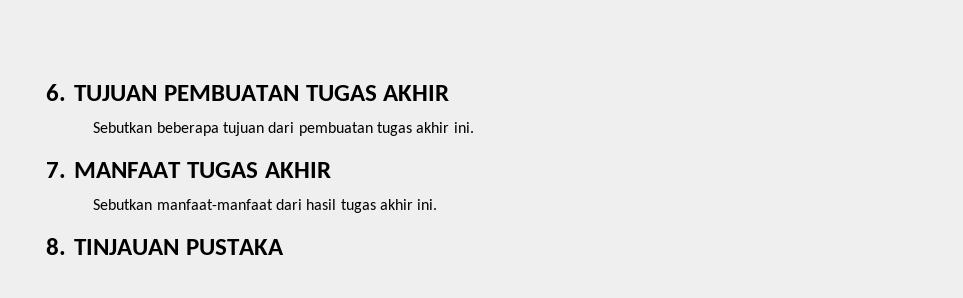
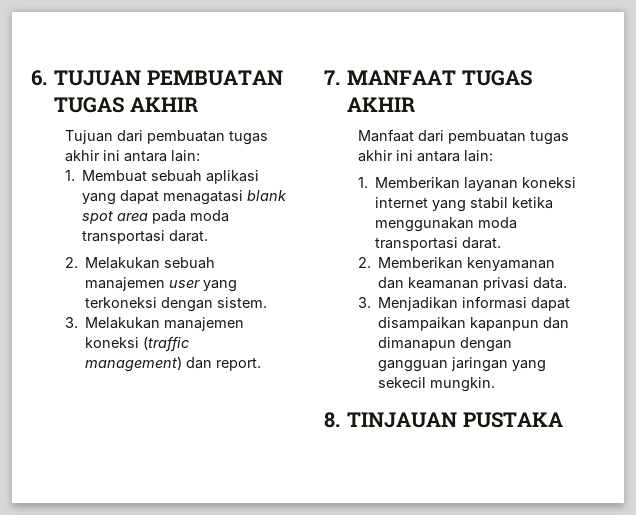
[93,122,474,136] [46,162,331,178] [93,199,438,213] Sebutkan beberapa tujuan dari pembuatan tugas akhir ini. // 7. MANFAAT TUGAS AKHIR // Sebutkan manfaat-manfaat dari hasil tugas akhir ini. -> [64,130,268,145] [64,150,200,162] [64,170,259,184] [81,190,287,205] [81,210,229,224] [81,230,208,244] [64,257,215,269] [84,277,237,292] [84,297,267,312] [64,317,244,331] [84,336,189,352] [84,356,261,372] [324,70,532,86] [347,97,416,112] [357,129,569,145] [357,150,493,162] [357,177,576,191] [374,197,553,212] [374,217,517,232] [374,237,501,251] [357,257,555,271] [377,277,567,291] [357,296,570,311] [377,317,569,331] [377,337,512,352] [377,357,546,372] [377,377,495,392] Tujuan dari pembuatan tugas akhir ini antara lain: // 1. Membuat sebuah aplikasi yang dapat menagatasi blank spot area pada moda transportasi darat. // 2. Melakukan sebuah manajemen user yang terkoneksi dengan sistem. // 3. Melakukan manajemen koneksi (traffic management) dan report. // 7. MANFAAT TUGAS AKHIR // Manfaat dari pembuatan tugas akhir ini antara lain: // 1. Memberikan layanan koneksi internet yang stabil ketika menggunakan moda transportasi darat. // 2. Memberikan kenyamanan dan keamanan privasi data. // 3. Menjadikan informasi dapat disampaikan kapanpun dan dimanapun dengan gangguan jaringan yang sekecil mungkin.

